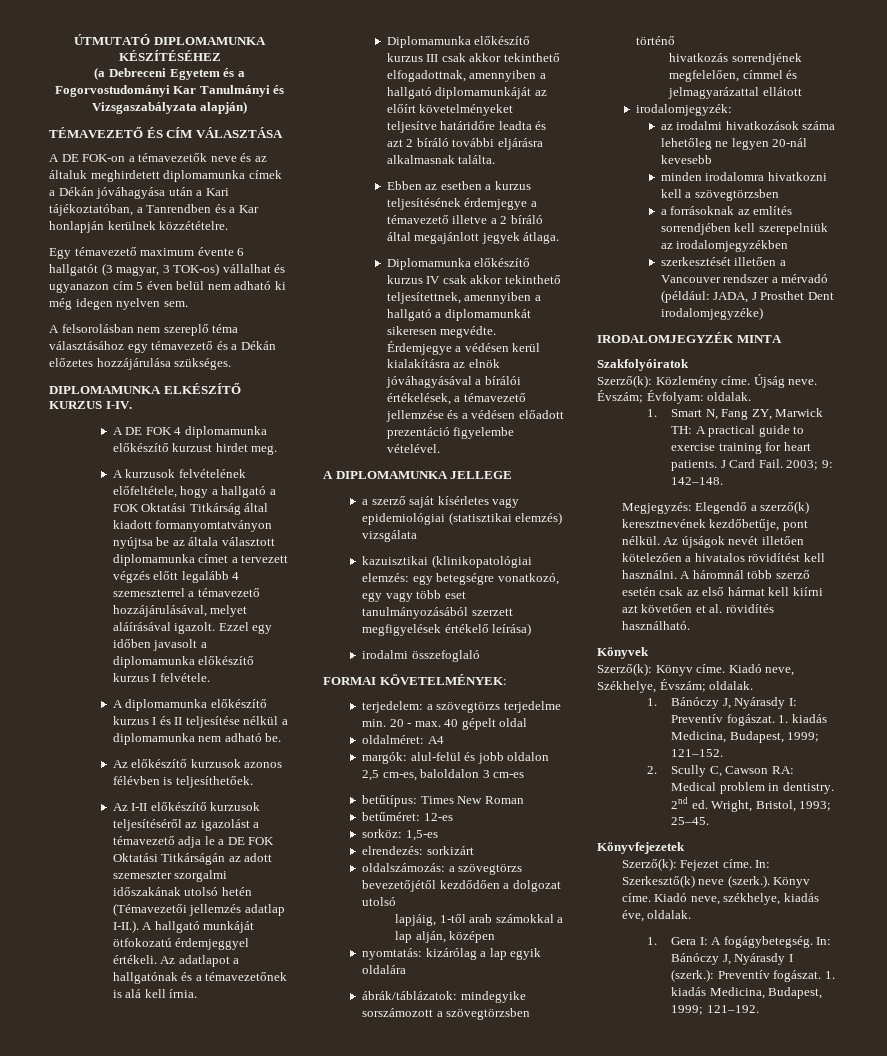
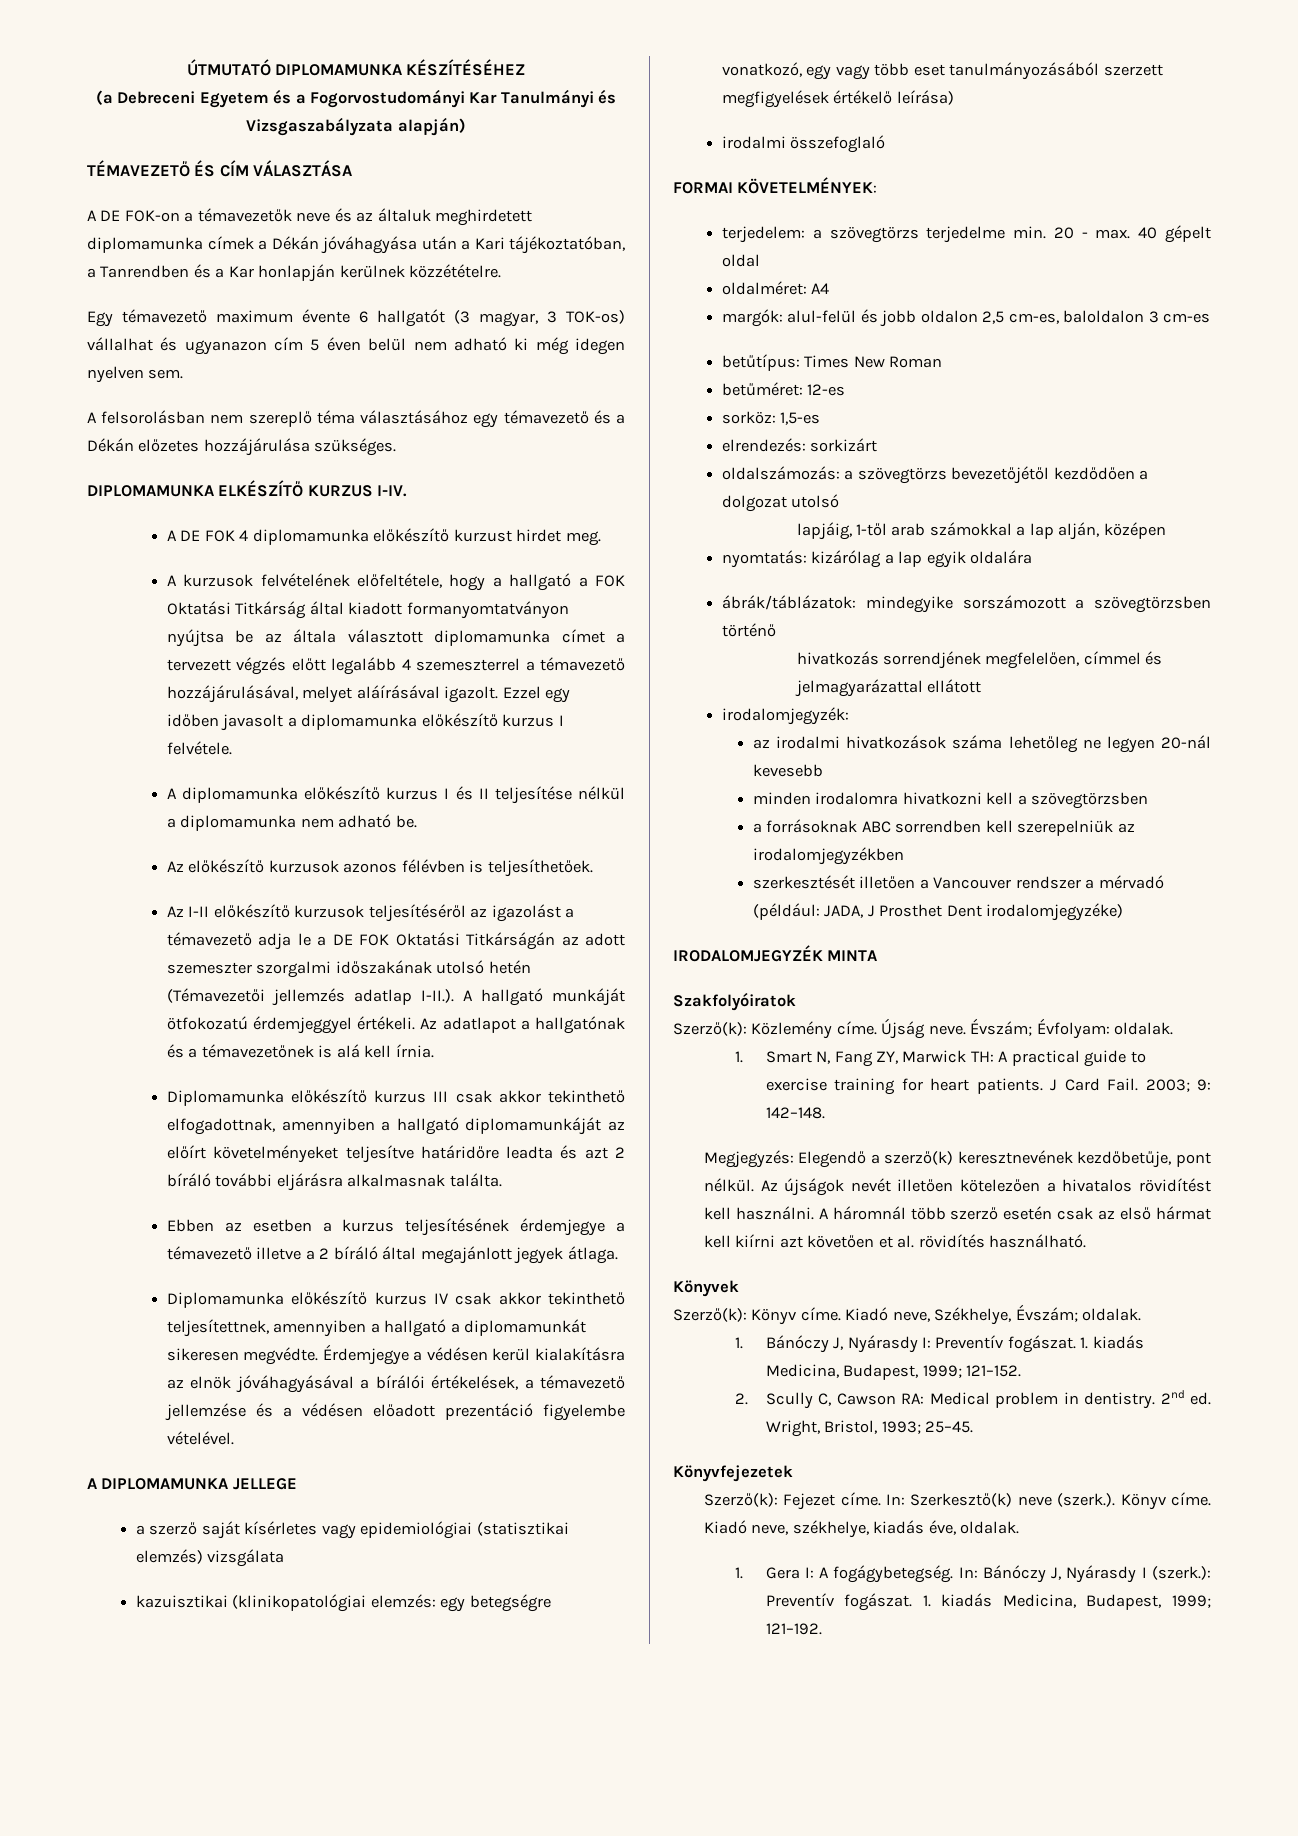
[737,206,793,215] [660,223,731,235] az említés sorrendjében -> [861,820,982,833] ABC sorrendben

